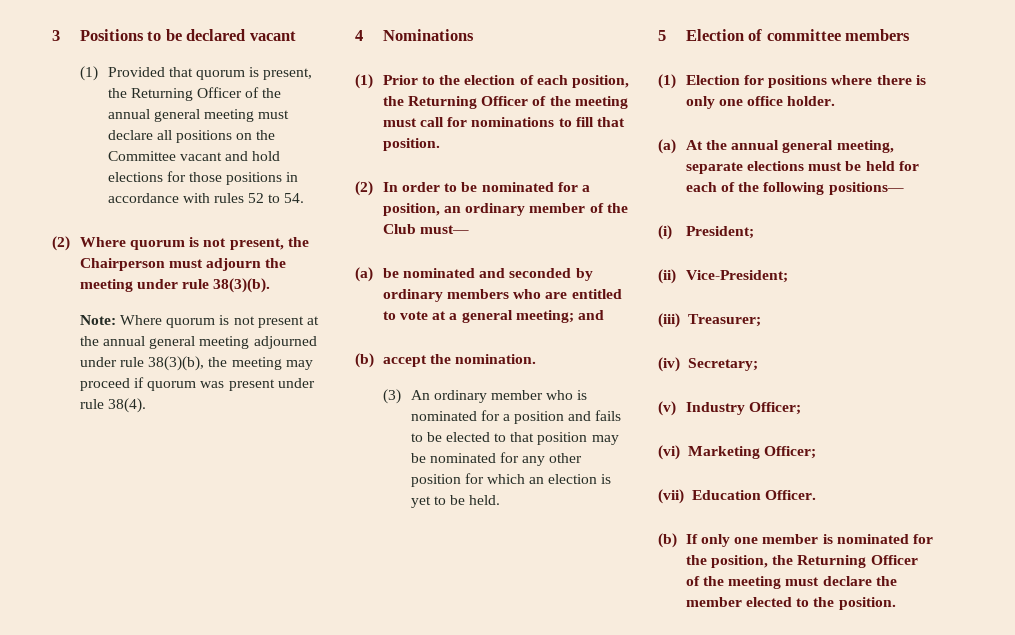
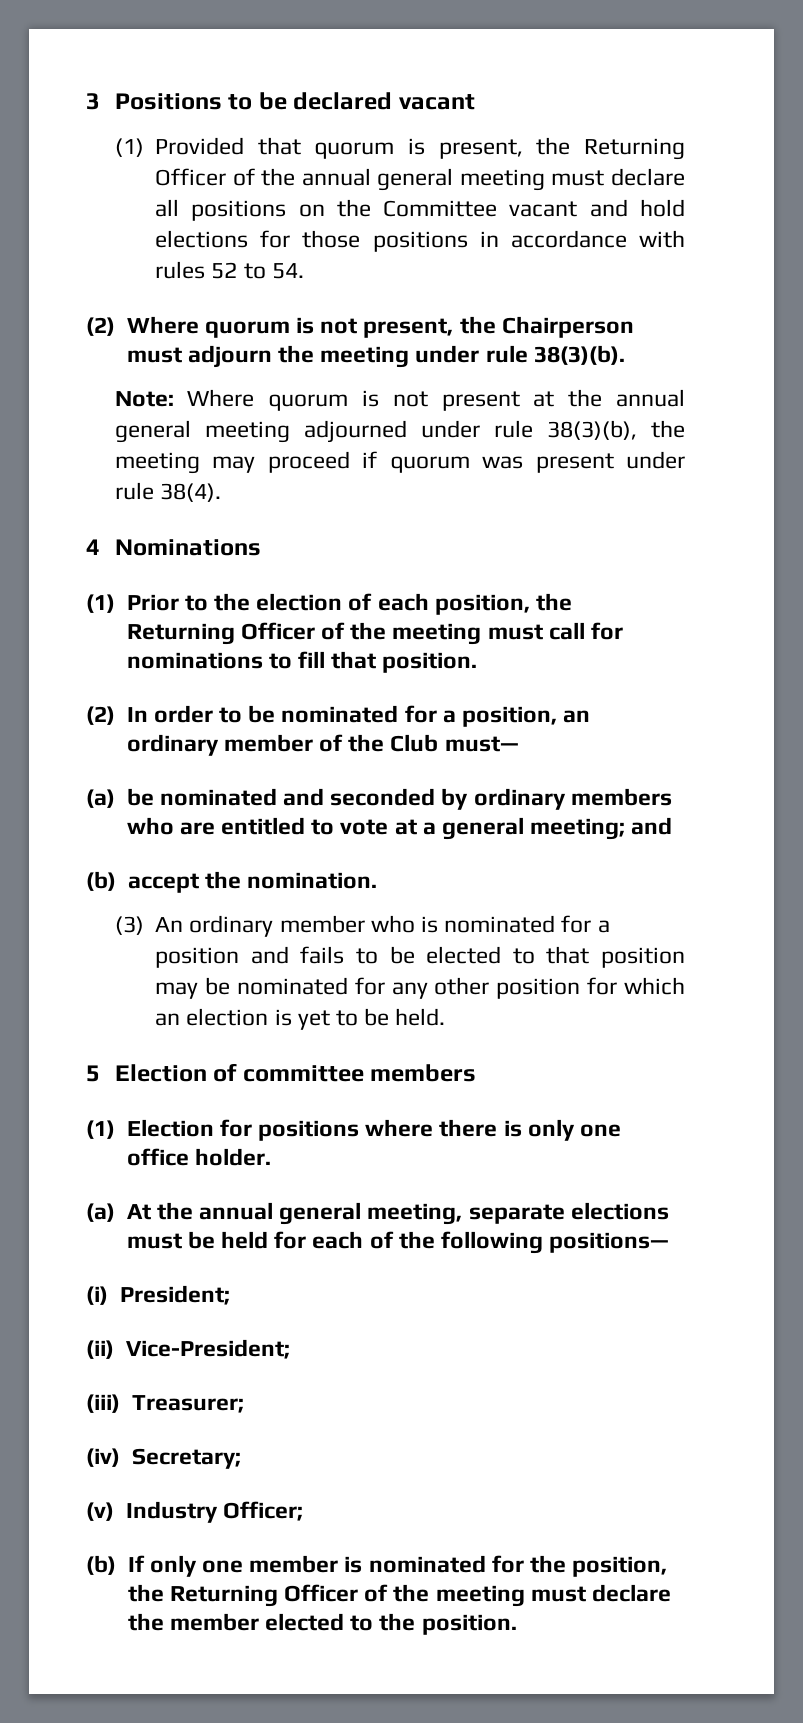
[658,445,816,460] [658,489,816,504] // (vi) Marketing Officer; // (vii) Education Officer. -> (303, 1511) none

